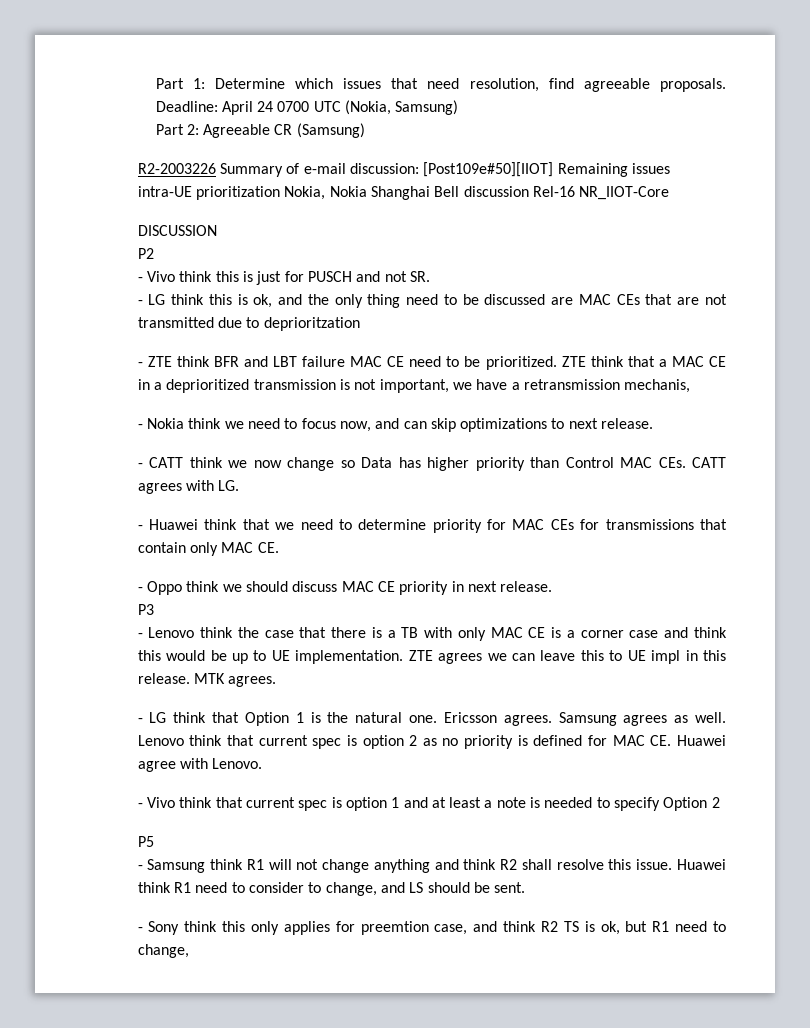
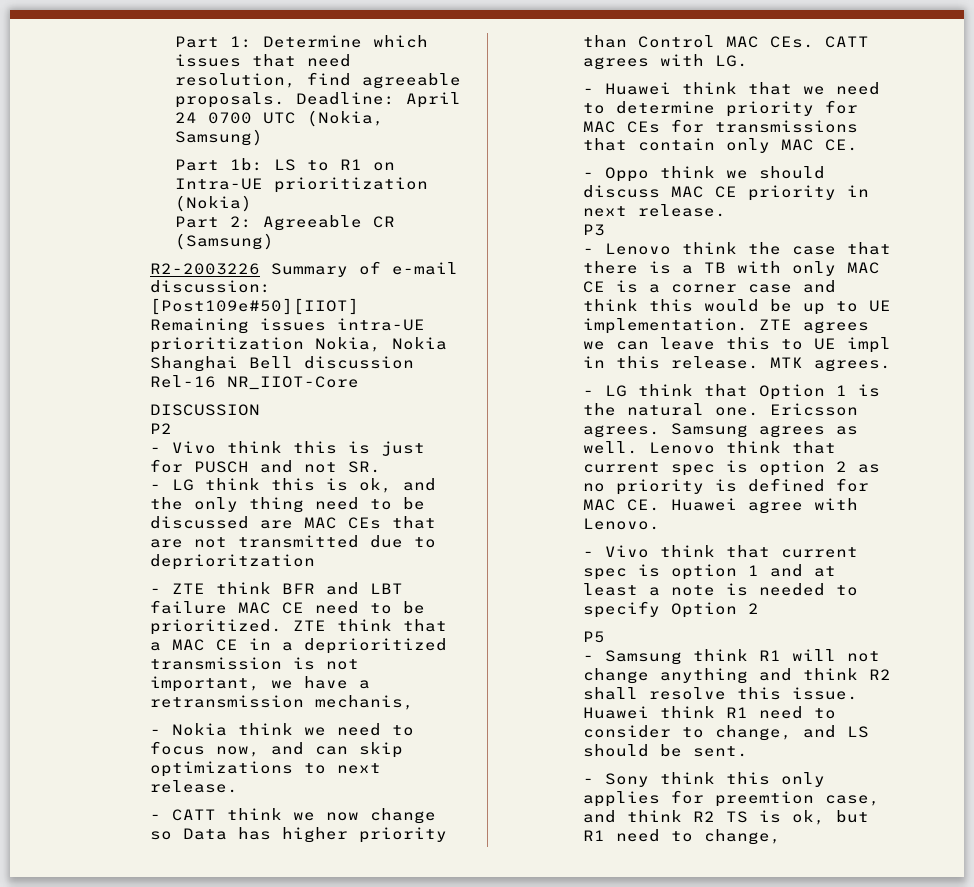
(459, 107) none -> [175,158,396,171] [175,177,429,193] [175,195,253,212] // Part 1b: LS to R1 on Intra-UE prioritization (Nokia)

